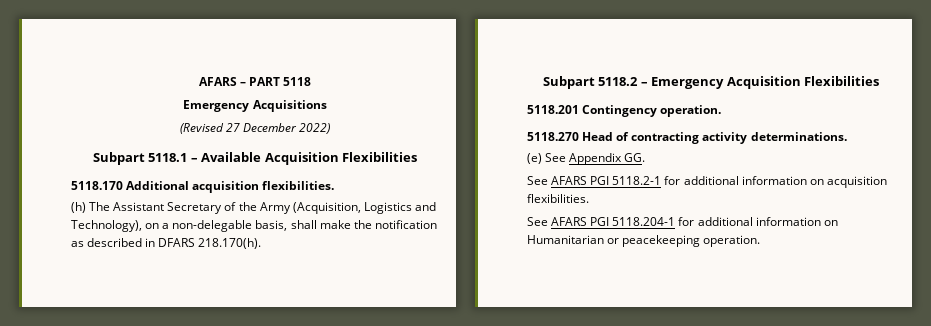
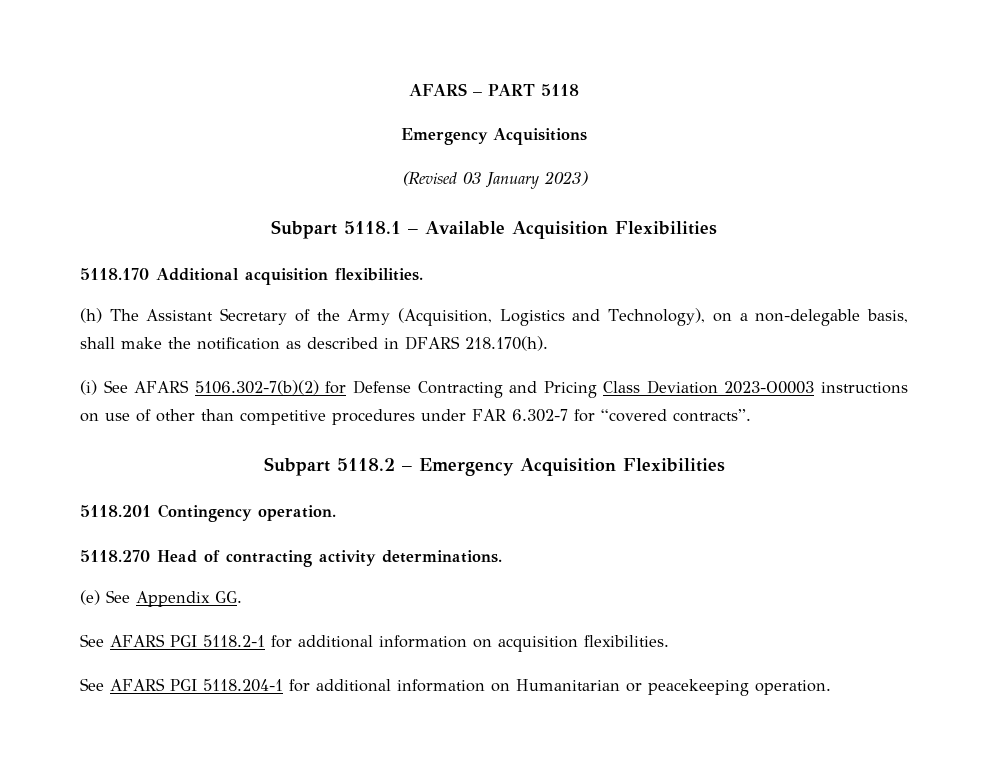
[225,123,331,134] 27 December 2022) -> [462,171,588,189] 03 January 2023)
(262, 243) none -> [80,380,908,398] [80,409,751,425] // (i) See AFARS 5106.302-7(b)(2) for Defense Contracting and Pricing Class Deviation 2023-O0003 instructions on use of other than competitive procedures under FAR 6.302-7 for “covered contracts”.

